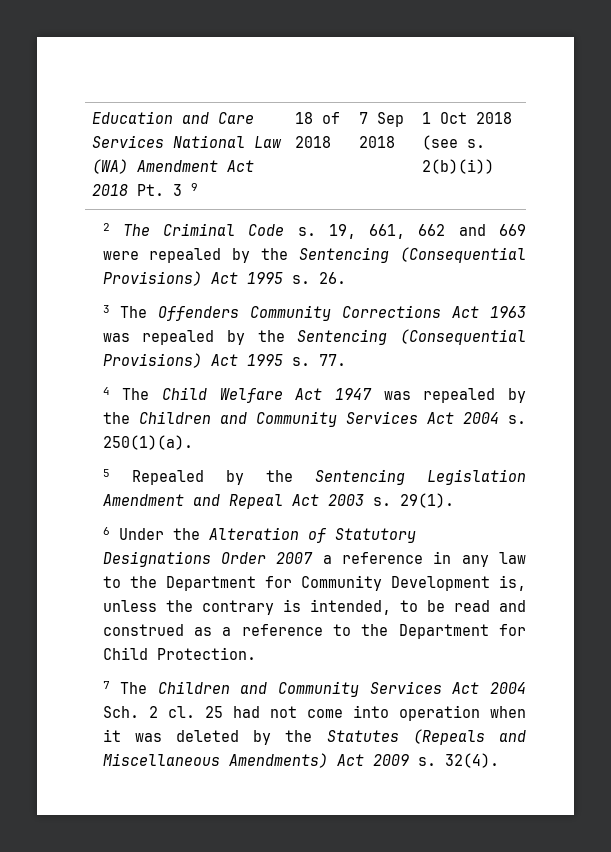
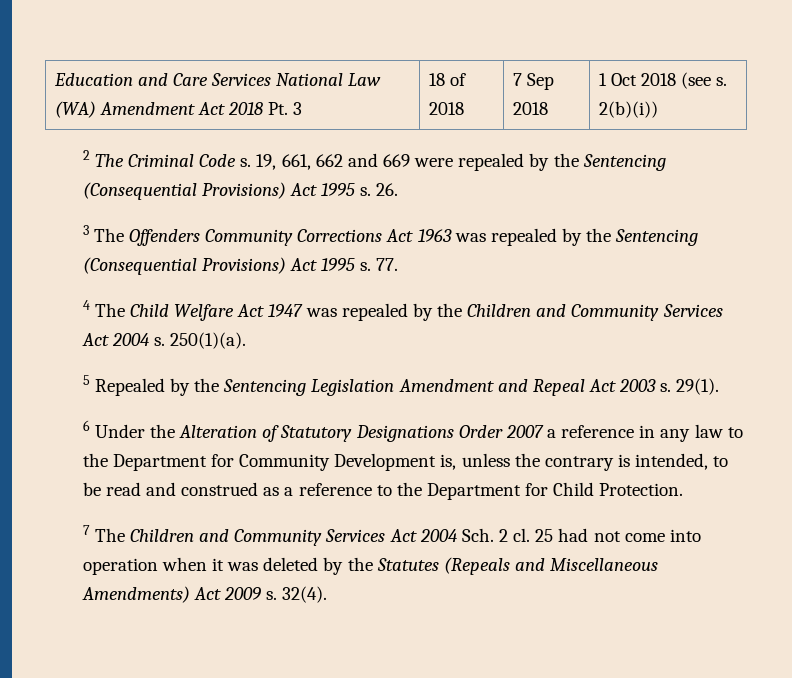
[190,183,198,191] 9 -> (303, 108) none

